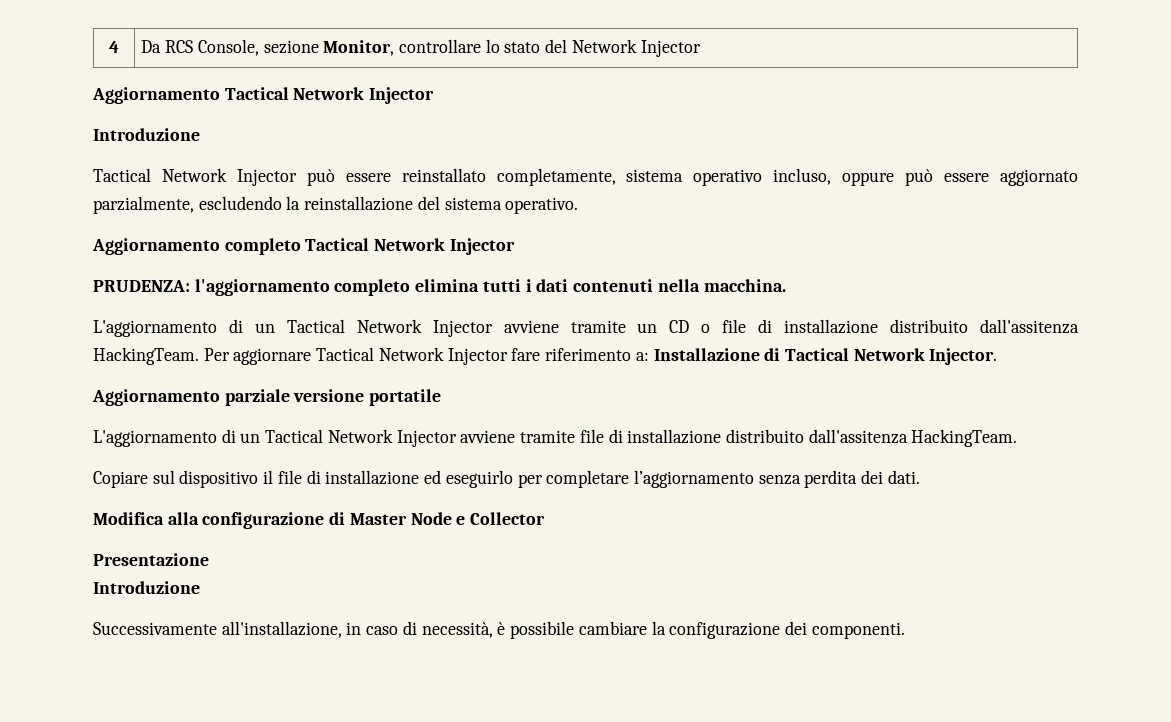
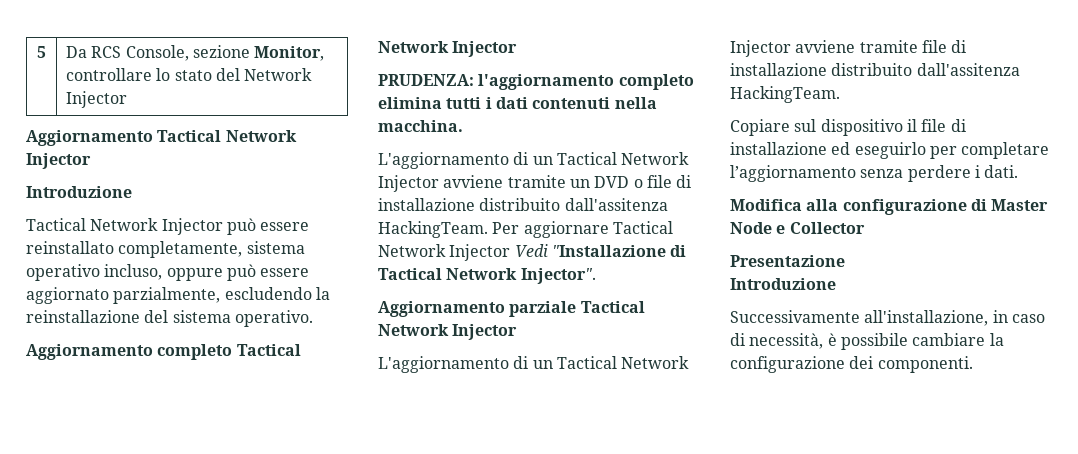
[109,41,119,53] 4 -> [37,46,46,58] 5
[669,320,690,333] CD -> [594,176,630,188] DVD
[511,348,760,361] fare riferimento a: Installazione -> [514,244,666,257] Vedi "Installazione
[929,348,998,365] Injector. -> [520,268,596,284] Injector".
[293,389,442,406] versione portatile -> [580,301,645,313] [378,324,518,340] Tactical Network Injector
[804,470,884,488] perdita dei -> [907,165,980,182] perdere i

